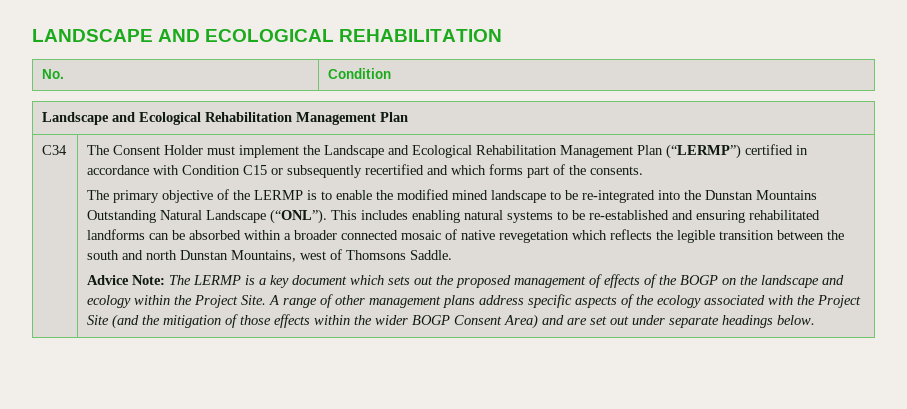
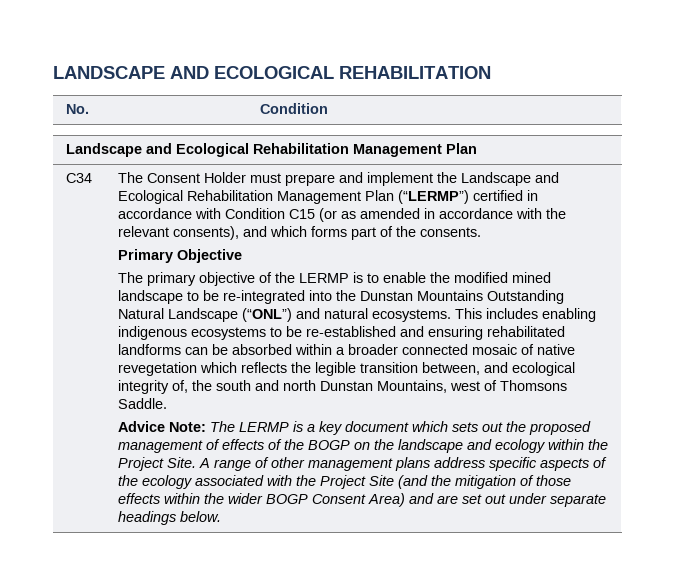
(236, 150) none -> [284,172,363,186] prepare and
[271,164,425,178] or subsequently recertified -> [318,208,566,222] [117,226,239,240] (or as amended in accordance with the relevant consents),
(644, 170) none -> [117,249,242,263] // Primary Objective
[270,209,328,224] (“ONL”). -> [241,308,451,322] (“ONL”) and natural ecosystems.
[464,210,554,223] natural systems -> [117,326,266,340] indigenous ecosystems
[777,230,825,240] between -> [421,362,575,376] [117,380,188,394] between, and ecological integrity of,

